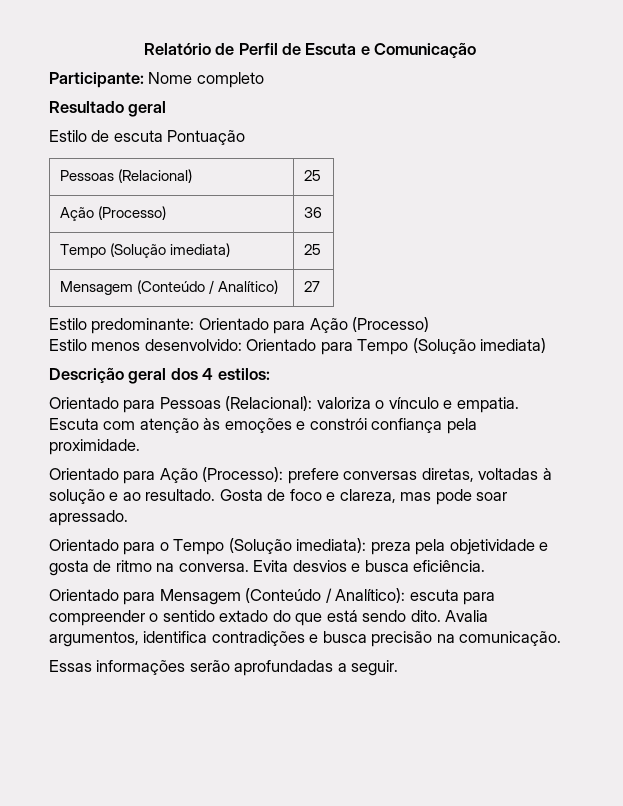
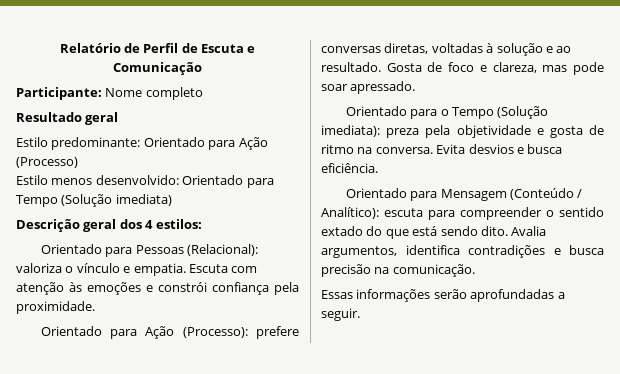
[49,130,246,145] [59,169,192,183] [303,170,321,181] [59,206,166,221] [303,207,322,218] [59,243,230,258] [303,244,321,255] [59,280,278,295] [303,281,320,292] // Estilo de escuta Pontuação // Pessoas (Relacional) | 25 // Ação (Processo) | 36 // Tempo (Solução imediata) | 25 // Mensagem (Conteúdo / Analítico) | 27 -> (119, 118) none

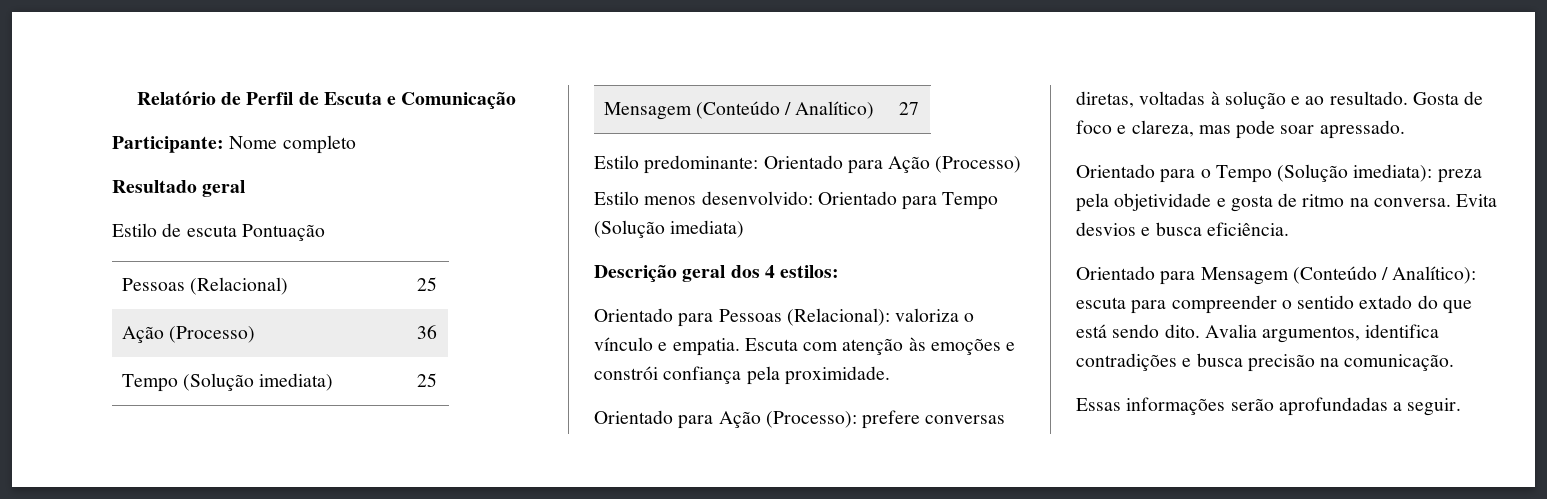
(119, 118) none -> [112,223,325,241] [121,277,288,295] [416,277,437,291] [121,326,255,343] [416,325,437,339] [121,373,334,392] [416,373,437,387] [603,101,875,120] [898,102,919,115] // Estilo de escuta Pontuação // Pessoas (Relacional) | 25 // Ação (Processo) | 36 // Tempo (Solução imediata) | 25 // Mensagem (Conteúdo / Analítico) | 27

